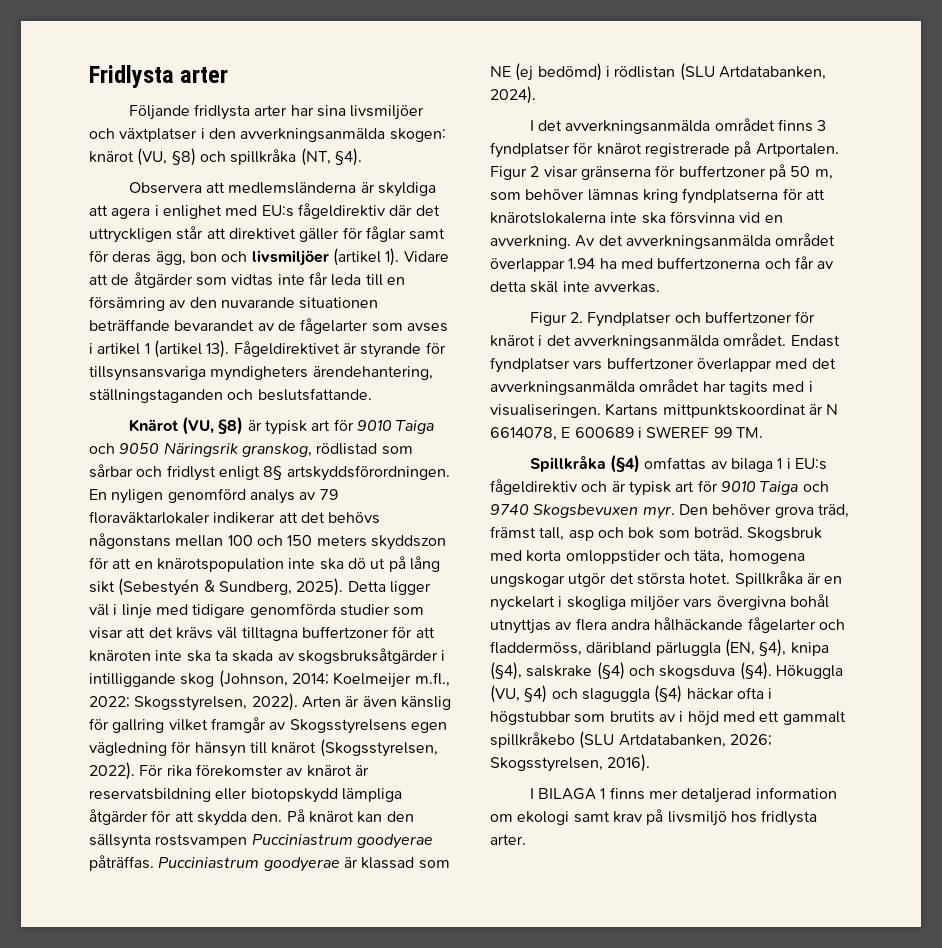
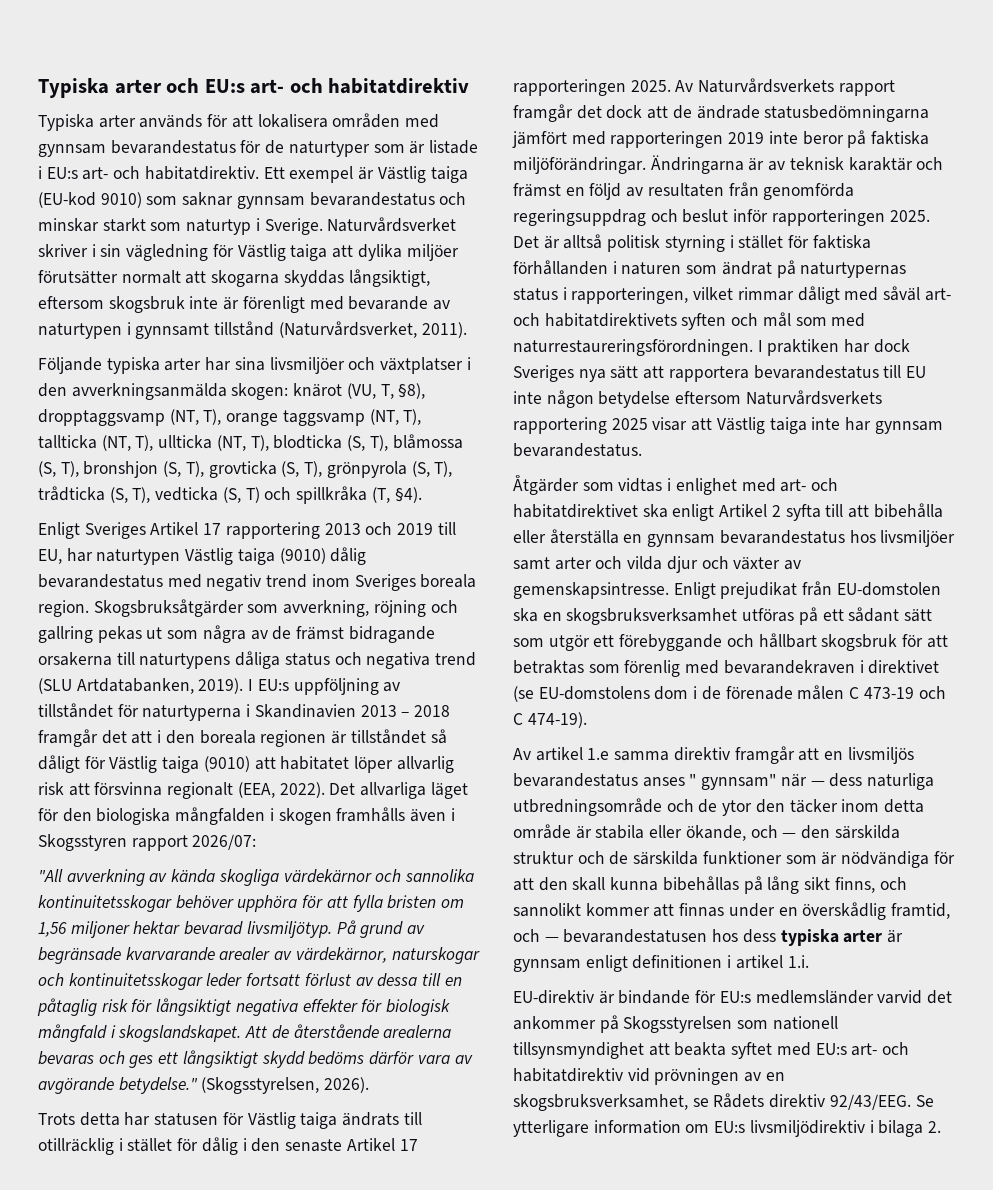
[89,65,229,88] Fridlysta arter -> [38,78,470,98] [38,113,440,131] [38,140,479,157] [38,166,468,183] [38,192,467,209] [38,217,457,235] [38,244,459,261] [38,269,430,287] [38,296,451,313] [38,321,467,339] Typiska arter och EU:s art- och habitatdirektiv // Typiska arter används för att lokalisera områden med gynnsam bevarandestatus för de naturtyper som är listade i EU:s art- och habitatdirektiv. Ett exempel är Västlig taiga (EU-kod 9010) som saknar gynnsam bevarandestatus och minskar starkt som naturtyp i Sverige. Naturvårdsverket skriver i sin vägledning för Västlig taiga att dylika miljöer förutsätter normalt att skogarna skyddas långsiktigt, eftersom skogsbruk inte är förenligt med bevarande av naturtypen i gynnsamt tillstånd (Naturvårdsverket, 2011).
[194,104,251,120] fridlysta -> [106,357,160,374] typiska
[171,148,196,166] §8) -> [380,383,426,399] [38,409,422,426] [38,434,463,451] [38,461,453,478] [38,486,260,503] T, §8), dropptaggsvamp (NT, T), orange taggsvamp (NT, T), tallticka (NT, T), ullticka (NT, T), blodticka (S, T), blåmossa (S, T), bronshjon (S, T), grovticka (S, T), grönpyrola (S, T), trådticka (S, T), vedticka (S, T)
[300,148,331,166] (NT, -> [371,487,390,503] (T,
[128,182,437,197] [89,203,440,219] [89,226,446,243] [89,248,449,266] [89,272,405,288] [89,296,379,311] [89,318,448,334] [89,340,446,358] [89,366,433,381] [89,388,372,403] [128,417,435,435] [89,442,413,457] [89,464,450,481] [89,488,338,504] [89,511,381,524] [89,533,446,550] [89,556,440,572] [89,578,431,596] [89,603,425,619] [89,626,435,641] [89,648,446,664] [89,670,450,688] [89,693,451,711] [89,717,447,734] [89,739,438,757] [89,762,369,780] [89,788,402,803] [89,809,414,826] [89,834,433,849] [89,855,450,872] [490,63,826,81] [490,86,536,104] [529,118,827,134] [490,141,839,158] [490,164,833,180] [490,188,825,204] [490,211,783,224] [490,233,836,249] [490,256,834,272] [490,281,660,293] [529,311,816,327] [490,333,840,349] [490,357,836,373] [490,379,813,395] [490,403,839,418] [490,426,763,441] [529,455,828,473] [490,479,829,496] [490,504,849,519] [490,526,823,541] [490,550,805,564] [490,571,843,587] [490,594,829,611] [490,617,845,634] [490,639,829,657] [490,662,843,680] [490,685,773,703] [490,711,846,726] [490,731,772,749] [490,754,651,772] [529,787,837,803] [490,809,818,826] [490,834,526,845] Observera att medlemsländerna är skyldiga att agera i enlighet med EU:s fågeldirektiv där det uttryckligen står att direktivet gäller för fåglar samt för deras ägg, bon och livsmiljöer (artikel 1). Vidare att de åtgärder som vidtas inte får leda till en försämring av den nuvarande situationen beträffande bevarandet av de fågelarter som avses i artikel 1 (artikel 13). Fågeldirektivet är styrande för tillsynsansvariga myndigheters ärendehantering, ställningstaganden och beslutsfattande. // Knärot (VU, §8) är typisk art för 9010 Taiga och 9050 Näringsrik granskog, rödlistad som sårbar och fridlyst enligt 8§ artskyddsförordningen. En nyligen genomförd analys av 79 floraväktarlokaler indikerar att det behövs någonstans mellan 100 och 150 meters skyddszon för att en knärotspopulation inte ska dö ut på lång sikt (Sebestyén & Sundberg, 2025). Detta ligger väl i linje med tidigare genomförda studier som visar att det krävs väl tilltagna buffertzoner för att knäroten inte ska ta skada av skogsbruksåtgärder i intilliggande skog (Johnson, 2014; Koelmeijer m.fl., 2022; Skogsstyrelsen, 2022). Arten är även känslig för gallring vilket framgår av Skogsstyrelsens egen vägledning för hänsyn till knärot (Skogsstyrelsen, 2022). För rika förekomster av knärot är reservatsbildning eller biotopskydd lämpliga åtgärder för att skydda den. På knärot kan den sällsynta rostsvampen Pucciniastrum goodyerae påträffas. Pucciniastrum goodyerae är klassad som NE (ej bedömd) i rödlistan (SLU Artdatabanken, 2024). // I det avverkningsanmälda området finns 3 fyndplatser för knärot registrerade på Artportalen. Figur 2 visar gränserna för buffertzoner på 50 m, som behöver lämnas kring fyndplatserna för att knärotslokalerna inte ska försvinna vid en avverkning. Av det avverkningsanmälda området överlappar 1.94 ha med buffertzonerna och får av detta skäl inte avverkas. // Figur 2. Fyndplatser och buffertzoner för knärot i det avverkningsanmälda området. Endast fyndplatser vars buffertzoner överlappar med det avverkningsanmälda området har tagits med i visualiseringen. Kartans mittpunktskoordinat är N 6614078, E 600689 i SWEREF 99 TM. // Spillkråka (§4) omfattas av bilaga 1 i EU:s fågeldirektiv och är typisk art för 9010 Taiga och 9740 Skogsbevuxen myr. Den behöver grova träd, främst tall, asp och bok som boträd. Skogsbruk med korta omloppstider och täta, homogena ungskogar utgör det största hotet. Spillkråka är en nyckelart i skogliga miljöer vars övergivna bohål utnyttjas av flera andra hålhäckande fågelarter och fladdermöss, däribland pärluggla (EN, §4), knipa (§4), salskrake (§4) och skogsduva (§4). Hökuggla (VU, §4) och slaguggla (§4) häckar ofta i högstubbar som brutits av i höjd med ett gammalt spillkråkebo (SLU Artdatabanken, 2026; Skogsstyrelsen, 2016). // I BILAGA 1 finns mer detaljerad information om ekologi samt krav på livsmiljö hos fridlysta arter. -> [38,522,456,539] [38,547,367,565] [38,574,477,591] [38,599,458,617] [38,625,435,643] [38,651,477,669] [38,678,401,695] [38,703,451,721] [38,729,447,747] [38,755,454,773] [38,782,468,799] [38,807,455,825] [38,834,257,851] [38,869,475,886] [38,895,465,912] [38,920,426,938] [38,947,480,964] [38,973,462,990] [37,998,451,1016] [38,1024,452,1042] [38,1050,473,1068] [38,1077,370,1094] [38,1112,422,1129] [38,1137,418,1155] [513,78,895,96] [513,104,930,122] [512,130,930,148] [513,155,944,174] [513,182,855,200] [513,209,930,226] [513,234,871,252] [513,260,907,278] [513,286,951,304] [513,312,866,330] [513,339,910,356] [513,365,927,382] [513,390,882,408] [513,417,943,434] [513,443,642,457] [513,475,839,495] [513,503,943,521] [513,529,956,547] [513,556,802,573] [513,581,941,599] [513,607,933,625] [513,633,948,651] [513,660,940,677] [513,685,946,702] [513,712,587,728] [513,746,914,764] [513,773,935,790] [513,798,925,816] [513,824,900,841] [513,851,955,868] [513,876,907,894] [513,902,951,920] [513,929,904,946] [513,955,809,972] [513,990,953,1004] [513,1015,838,1033] [513,1042,910,1059] [513,1068,785,1085] [513,1093,934,1111] [513,1120,942,1137] Enligt Sveriges Artikel 17 rapportering 2013 och 2019 till EU, har naturtypen Västlig taiga (9010) dålig bevarandestatus med negativ trend inom Sveriges boreala region. Skogsbruksåtgärder som avverkning, röjning och gallring pekas ut som några av de främst bidragande orsakerna till naturtypens dåliga status och negativa trend (SLU Artdatabanken, 2019). I EU:s uppföljning av tillståndet för naturtyperna i Skandinavien 2013 – 2018 framgår det att i den boreala regionen är tillståndet så dåligt för Västlig taiga (9010) att habitatet löper allvarlig risk att försvinna regionalt (EEA, 2022). Det allvarliga läget för den biologiska mångfalden i skogen framhålls även i Skogsstyren rapport 2026/07: // "All avverkning av kända skogliga värdekärnor och sannolika kontinuitetsskogar behöver upphöra för att fylla bristen om 1,56 miljoner hektar bevarad livsmiljötyp. På grund av begränsade kvarvarande arealer av värdekärnor, naturskogar och kontinuitetsskogar leder fortsatt förlust av dessa till en påtaglig risk för långsiktigt negativa effekter för biologisk mångfald i skogslandskapet. Att de återstående arealerna bevaras och ges ett långsiktigt skydd bedöms därför vara av avgörande betydelse." (Skogsstyrelsen, 2026). // Trots detta har statusen för Västlig taiga ändrats till otillräcklig i stället för dålig i den senaste Artikel 17 rapporteringen 2025. Av Naturvårdsverkets rapport framgår det dock att de ändrade statusbedömningarna jämfört med rapporteringen 2019 inte beror på faktiska miljöförändringar. Ändringarna är av teknisk karaktär och främst en följd av resultaten från genomförda regeringsuppdrag och beslut inför rapporteringen 2025. Det är alltså politisk styrning i stället för faktiska förhållanden i naturen som ändrat på naturtypernas status i rapporteringen, vilket rimmar dåligt med såväl art- och habitatdirektivets syften och mål som med naturrestaureringsförordningen. I praktiken har dock Sveriges nya sätt att rapportera bevarandestatus till EU inte någon betydelse eftersom Naturvårdsverkets rapportering 2025 visar att Västlig taiga inte har gynnsam bevarandestatus. // Åtgärder som vidtas i enlighet med art- och habitatdirektivet ska enligt Artikel 2 syfta till att bibehålla eller återställa en gynnsam bevarandestatus hos livsmiljöer samt arter och vilda djur och växter av gemenskapsintresse. Enligt prejudikat från EU-domstolen ska en skogsbruksverksamhet utföras på ett sådant sätt som utgör ett förebyggande och hållbart skogsbruk för att betraktas som förenlig med bevarandekraven i direktivet (se EU-domstolens dom i de förenade målen C 473-19 och C 474-19). // Av artikel 1.e samma direktiv framgår att en livsmiljös bevarandestatus anses " gynnsam" när — dess naturliga utbredningsområde och de ytor den täcker inom detta område är stabila eller ökande, och — den särskilda struktur och de särskilda funktioner som är nödvändiga för att den skall kunna bibehållas på lång sikt finns, och sannolikt kommer att finnas under en överskådlig framtid, och — bevarandestatusen hos dess typiska arter är gynnsam enligt definitionen i artikel 1.i. // EU-direktiv är bindande för EU:s medlemsländer varvid det ankommer på Skogsstyrelsen som nationell tillsynsmyndighet att beakta syftet med EU:s art- och habitatdirektiv vid prövningen av en skogsbruksverksamhet, se Rådets direktiv 92/43/EEG. Se ytterligare information om EU:s livsmiljödirektiv i bilaga 2.

